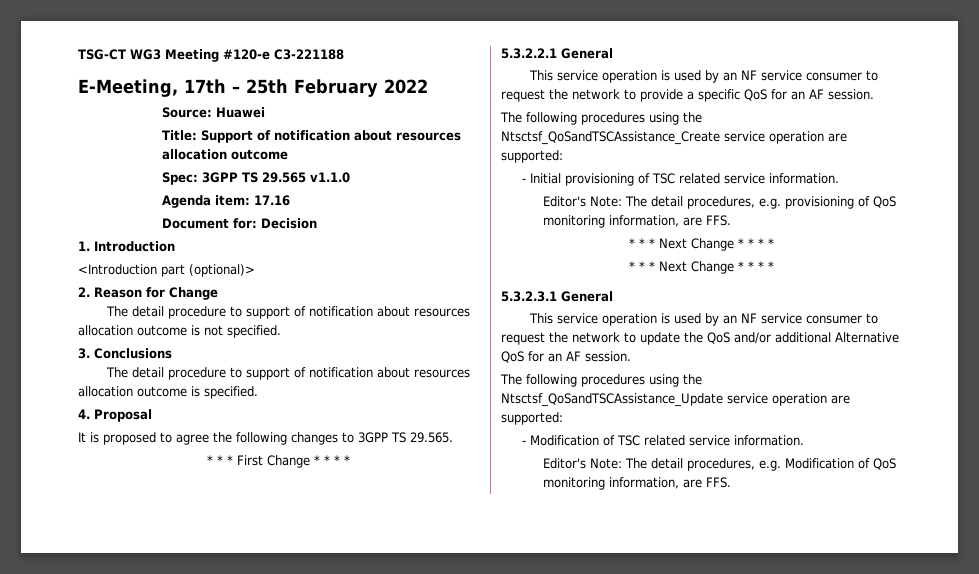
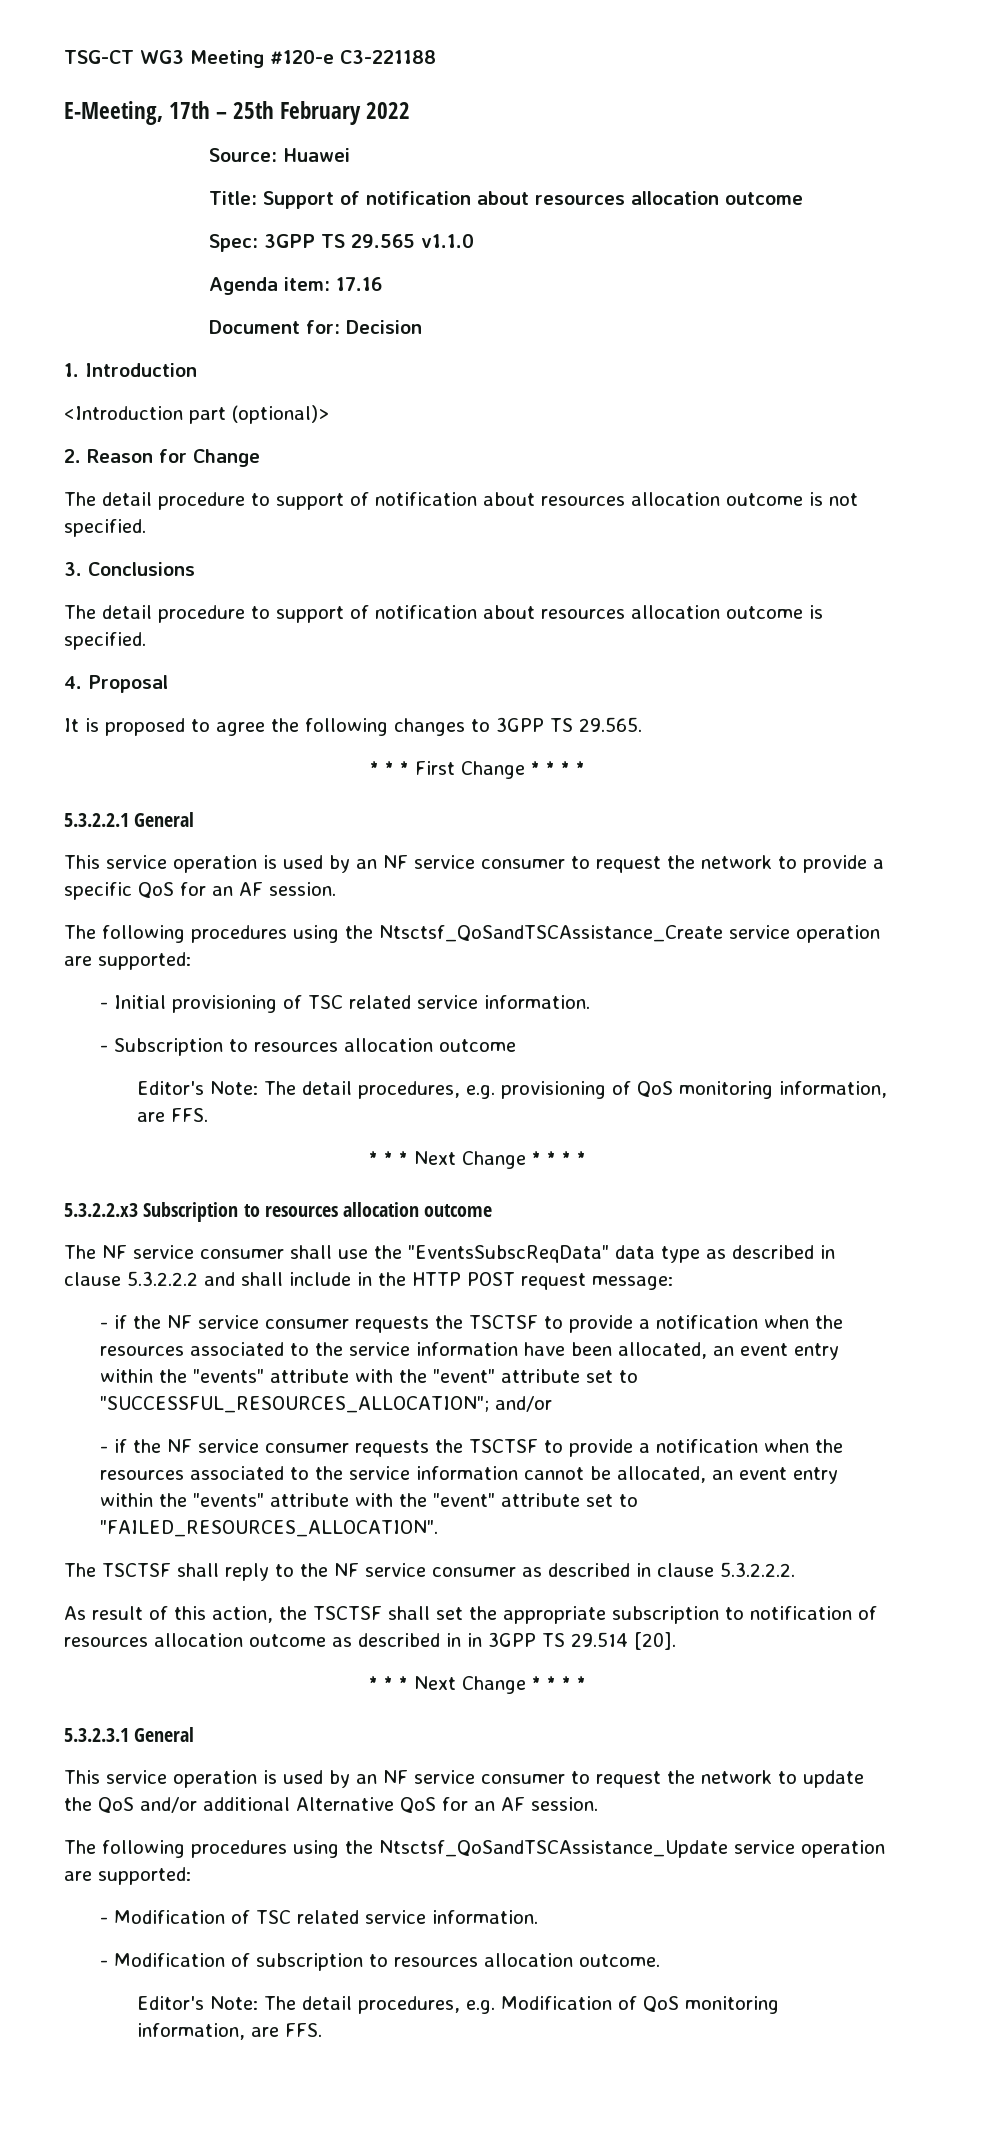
(840, 178) none -> [100,1038,517,1056] // - Subscription to resources allocation outcome
(774, 243) none -> [64,1202,493,1222] [64,1245,835,1263] [64,1271,673,1290] [100,1315,844,1333] [100,1342,840,1360] [100,1369,639,1383] [100,1396,553,1413] [100,1439,844,1457] [100,1466,839,1484] [100,1493,639,1507] [100,1520,439,1537] [64,1562,795,1581] [64,1606,877,1624] [64,1632,676,1650] // 5.3.2.2.x3 Subscription to resources allocation outcome // The NF service consumer shall use the "EventsSubscReqData" data type as described in clause 5.3.2.2.2 and shall include in the HTTP POST request message: // - if the NF service consumer requests the TSCTSF to provide a notification when the resources associated to the service information have been allocated, an event entry within the "events" attribute with the "event" attribute set to "SUCCESSFUL_RESOURCES_ALLOCATION"; and/or // - if the NF service consumer requests the TSCTSF to provide a notification when the resources associated to the service information cannot be allocated, an event entry within the "events" attribute with the "event" attribute set to "FAILED_RESOURCES_ALLOCATION". // The TSCTSF shall reply to the NF service consumer as described in clause 5.3.2.2.2. // As result of this action, the TSCTSF shall set the appropriate subscription to notification of resources allocation outcome as described in in 3GPP TS 29.514 [20].
(805, 440) none -> [100,1953,661,1971] // - Modification of subscription to resources allocation outcome.

